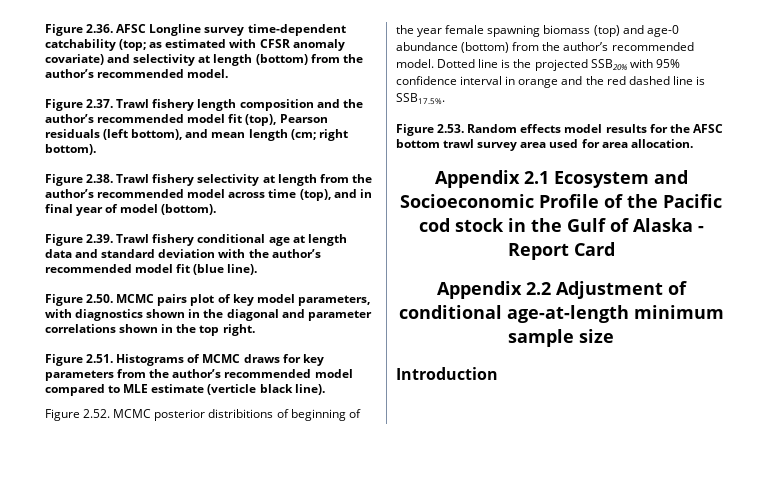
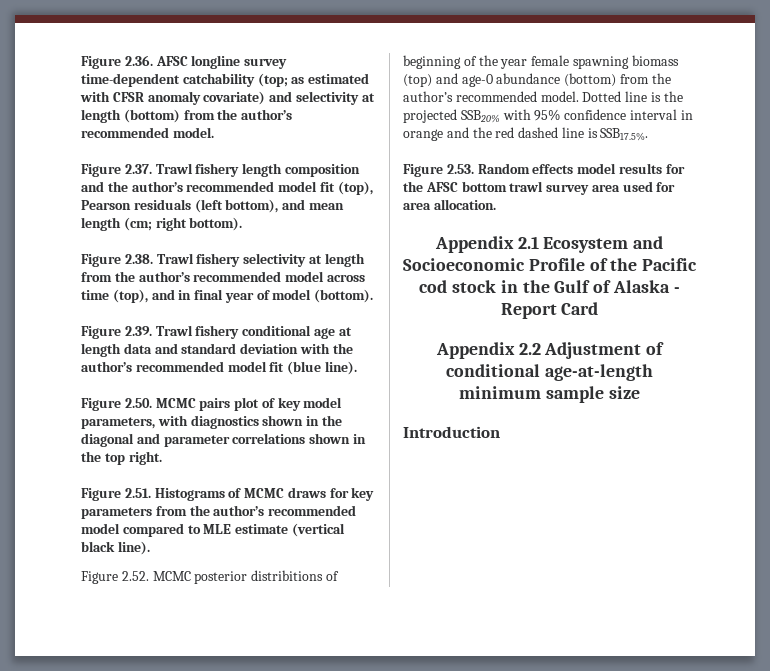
[149,24,202,36] Longline -> [191,55,241,69] longline
[207,384,257,395] (verticle -> [291,523,345,537] (vertical

